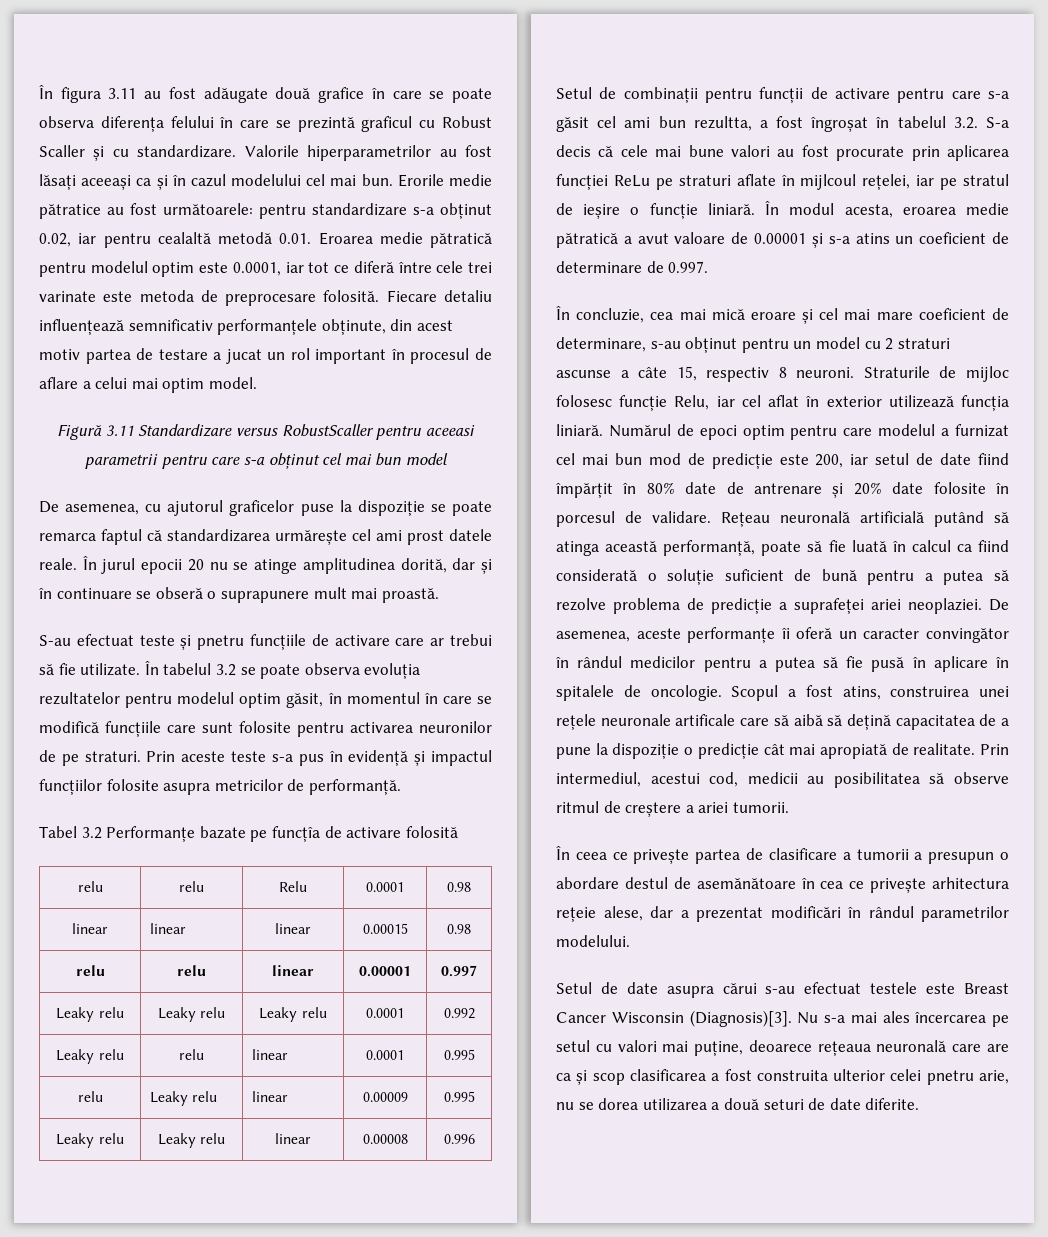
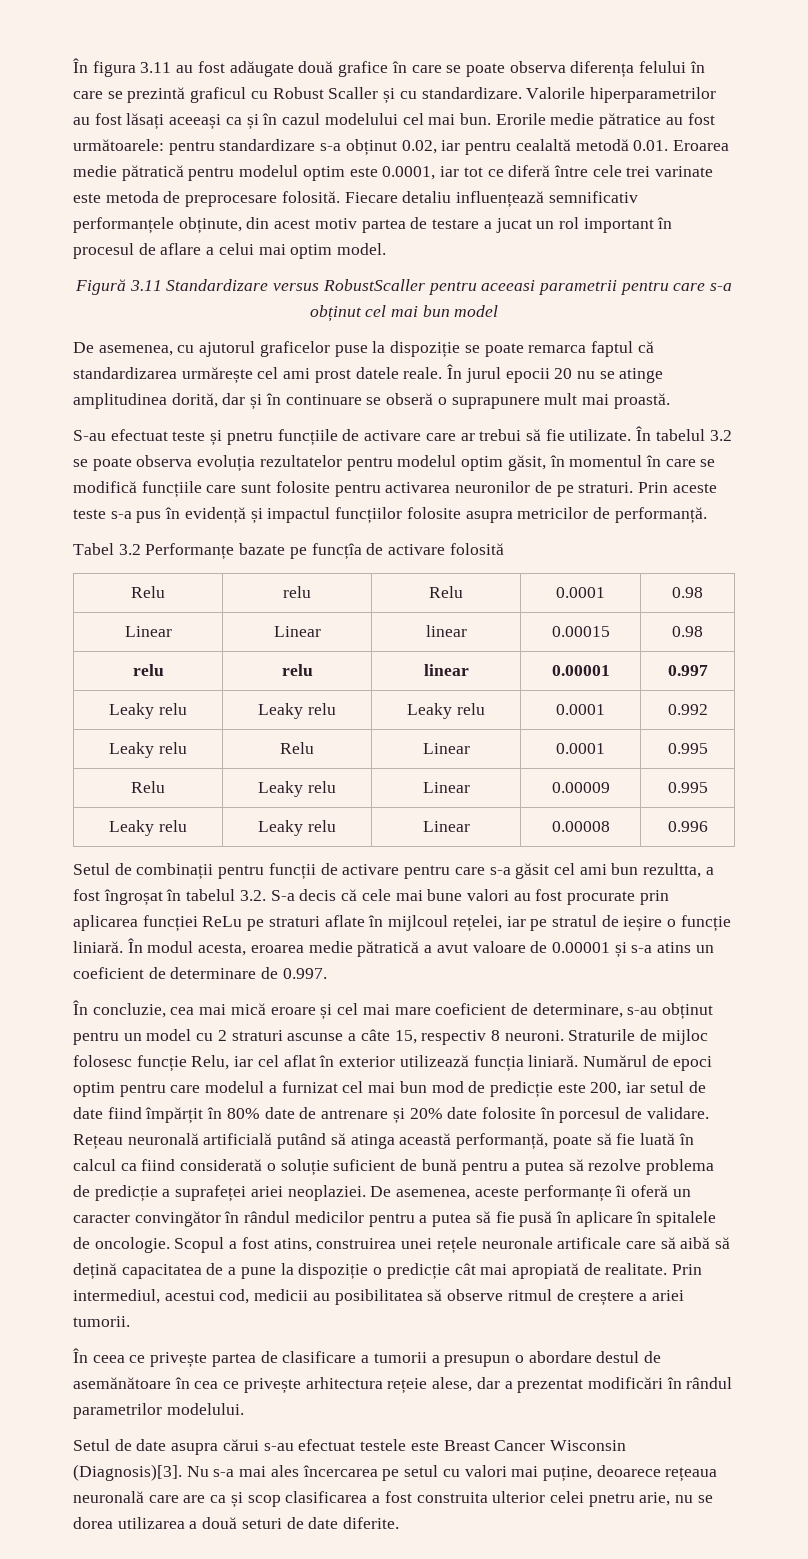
[77,881,103,892] relu -> [131,586,165,598] Relu
[72,923,108,934] [149,923,186,934] linear | linear -> [124,626,172,637] [273,626,321,637] Linear | Linear
[179,1049,204,1060] [251,1049,288,1060] relu | linear -> [280,742,314,754] [422,743,470,754] Relu | Linear
[77,1091,103,1102] [149,1091,217,1106] [251,1091,288,1102] relu | Leaky relu | linear -> [131,781,165,793] [258,781,336,797] [422,782,470,793] Relu | Leaky relu | Linear
[275,1133,311,1144] linear -> [422,821,470,832] Linear

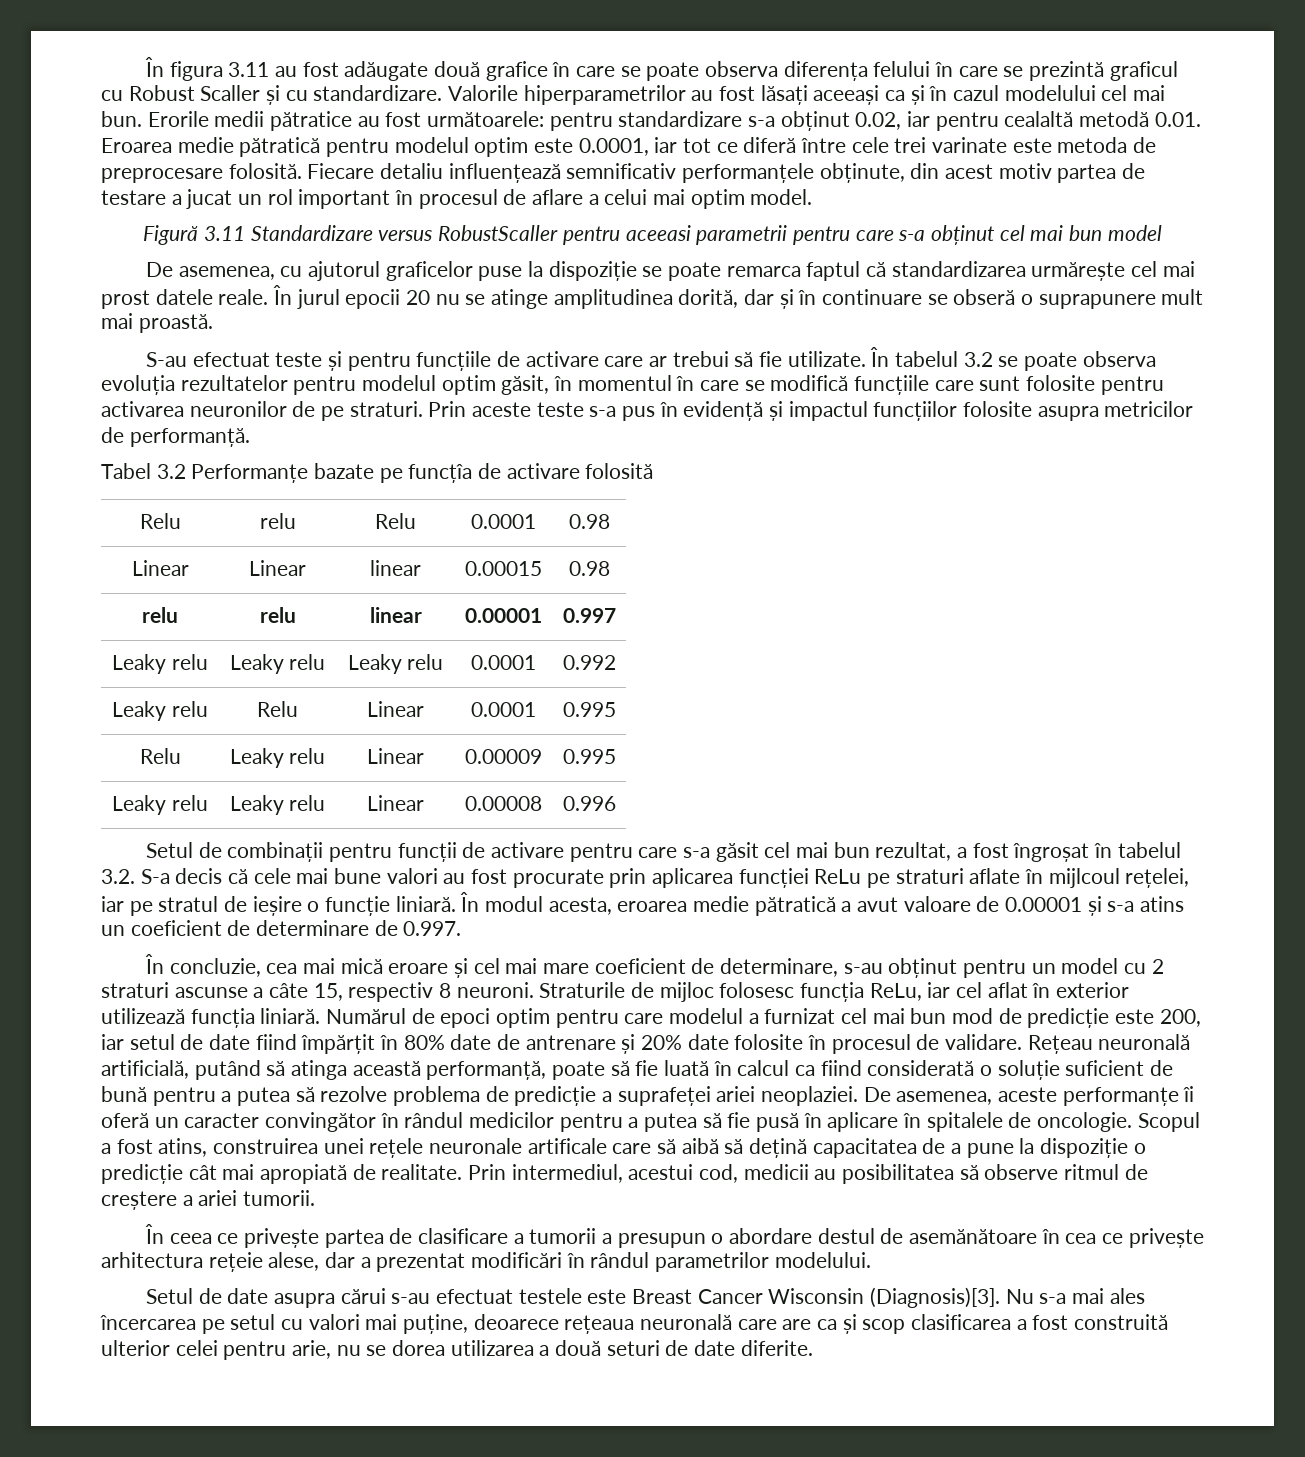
[550,113,595,125] medie -> [214,111,265,127] medii
[283,368,311,379] ami -> [1162,261,1195,277] mai
[226,431,273,445] pnetru -> [347,352,411,371] pentru
[579,863,702,878] ami bun rezultta, -> [795,842,952,861] mai bun rezultat,
[136,1055,230,1072] funcție Relu, -> [800,982,922,1002] funcția ReLu,
[559,1107,621,1123] porcesul -> [831,1034,911,1054] procesul
[203,1133,273,1145] artificială -> [101,1060,189,1079] artificială,
[416,1492,488,1503] construita -> [1074,1314,1169,1330] construită
[588,1493,635,1507] pnetru -> [223,1341,287,1360] pentru

